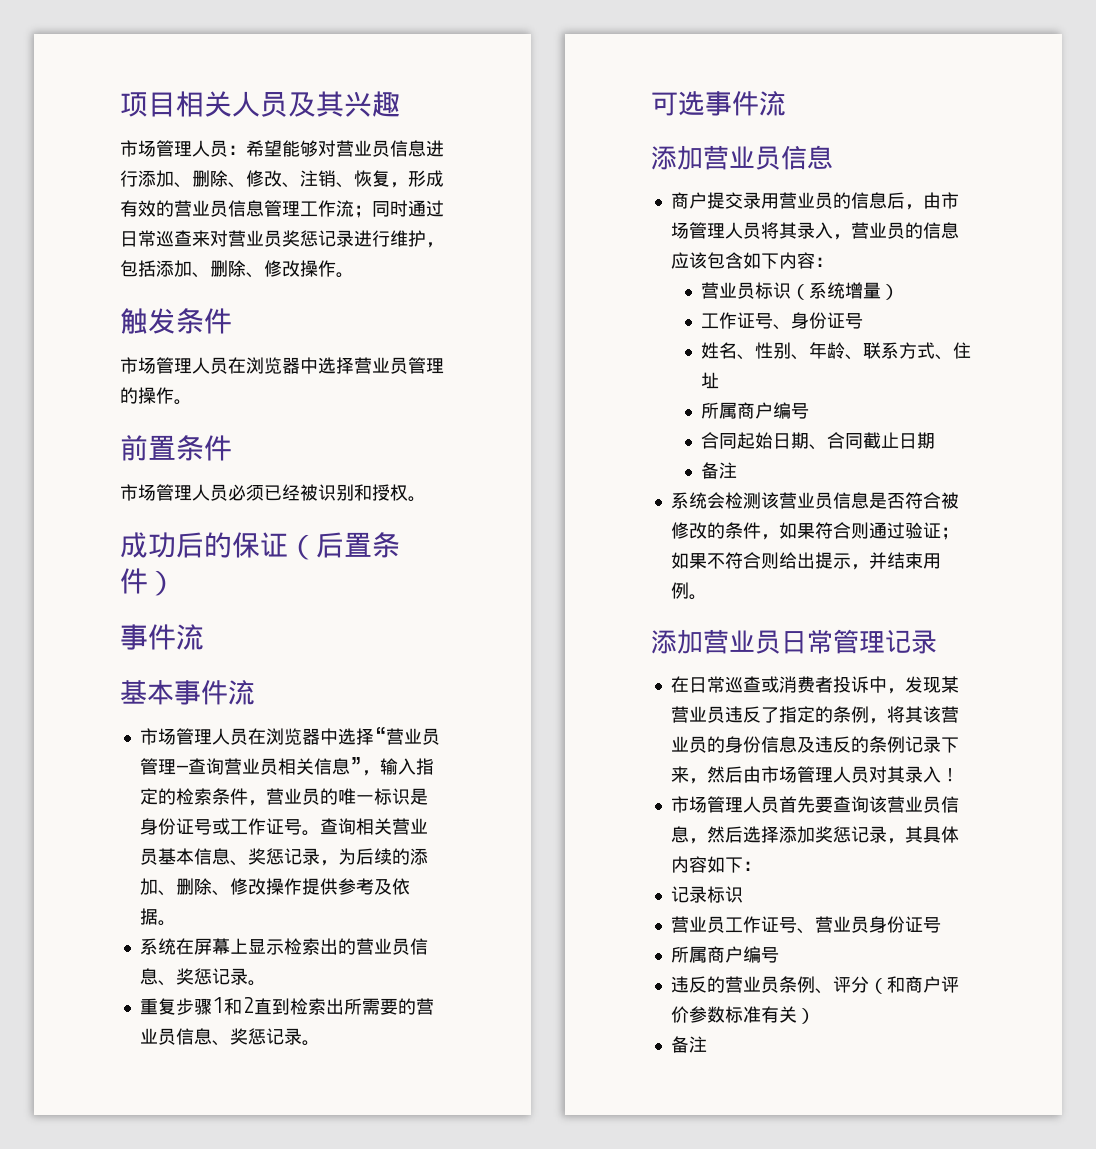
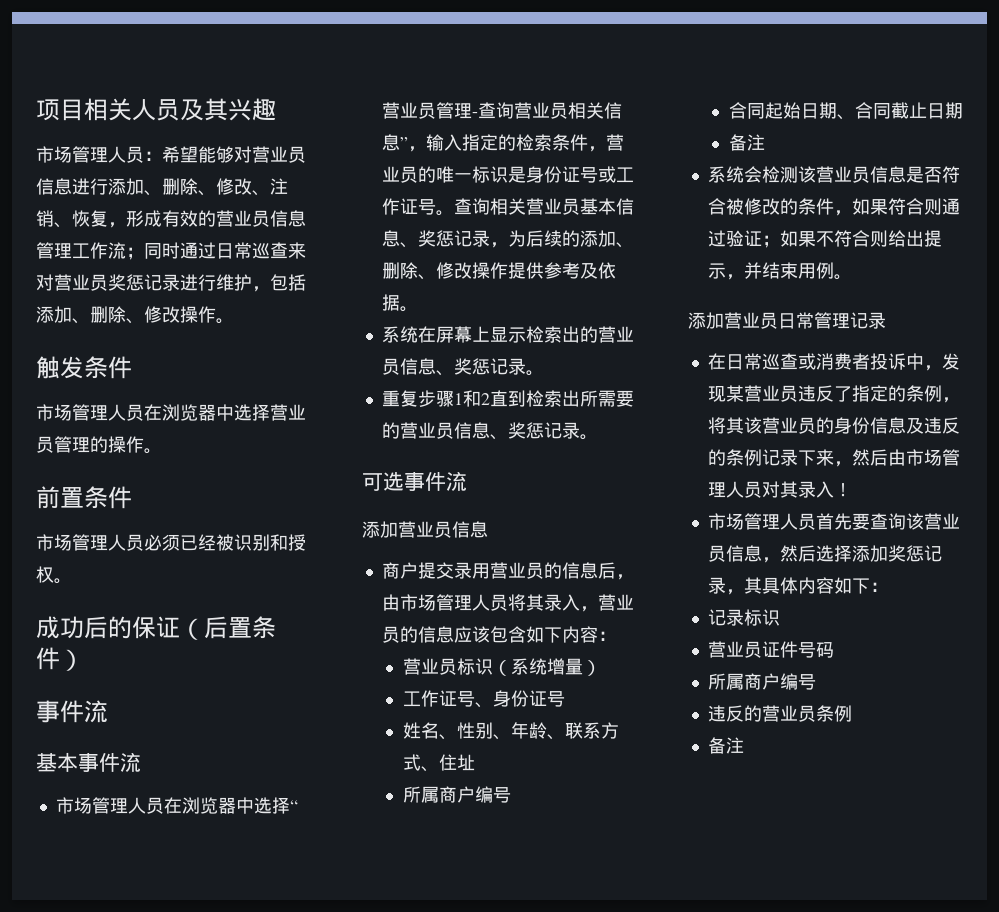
[724,916,941,934] 工作证号、营业员身份证号 -> [761,641,834,658] 证件号码
[814,976,959,994] [670,1006,815,1024] 、评分（和商户评价参数标准有关） -> (852, 713) none

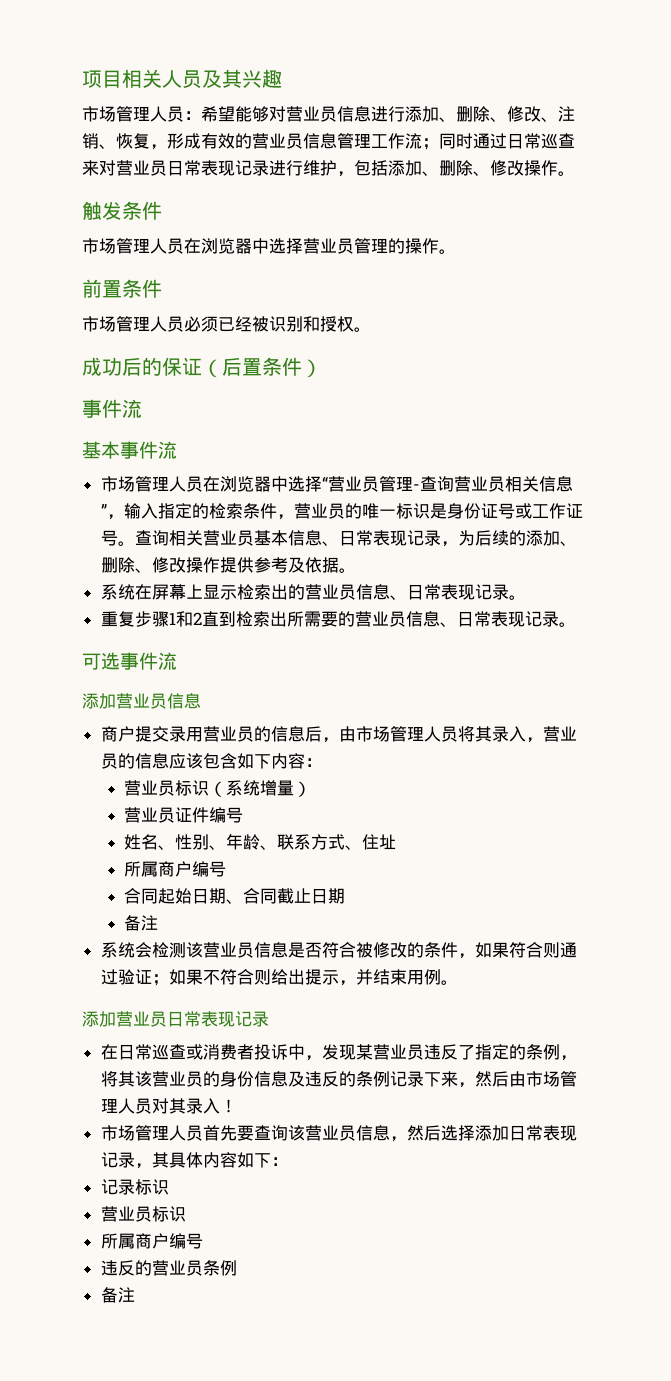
[108,274,144,291] 奖惩 -> [167,160,235,176] 日常表现
[417,230,454,247] 奖惩 -> [338,530,407,546] 日常表现
[453,358,490,375] 奖惩 -> [406,584,475,600] 日常表现
[507,422,544,439] 奖惩 -> [456,611,525,627] 日常表现
[402,690,547,708] 工作证号、身份证 -> [124,807,227,823] 营业员证件编
[814,312,850,329] 管理 -> [201,1011,235,1027] 表现
[887,545,924,562] 奖惩 -> [508,1125,577,1141] 日常表现
[761,641,834,658] 证件号码 -> [151,1206,186,1222] 标识

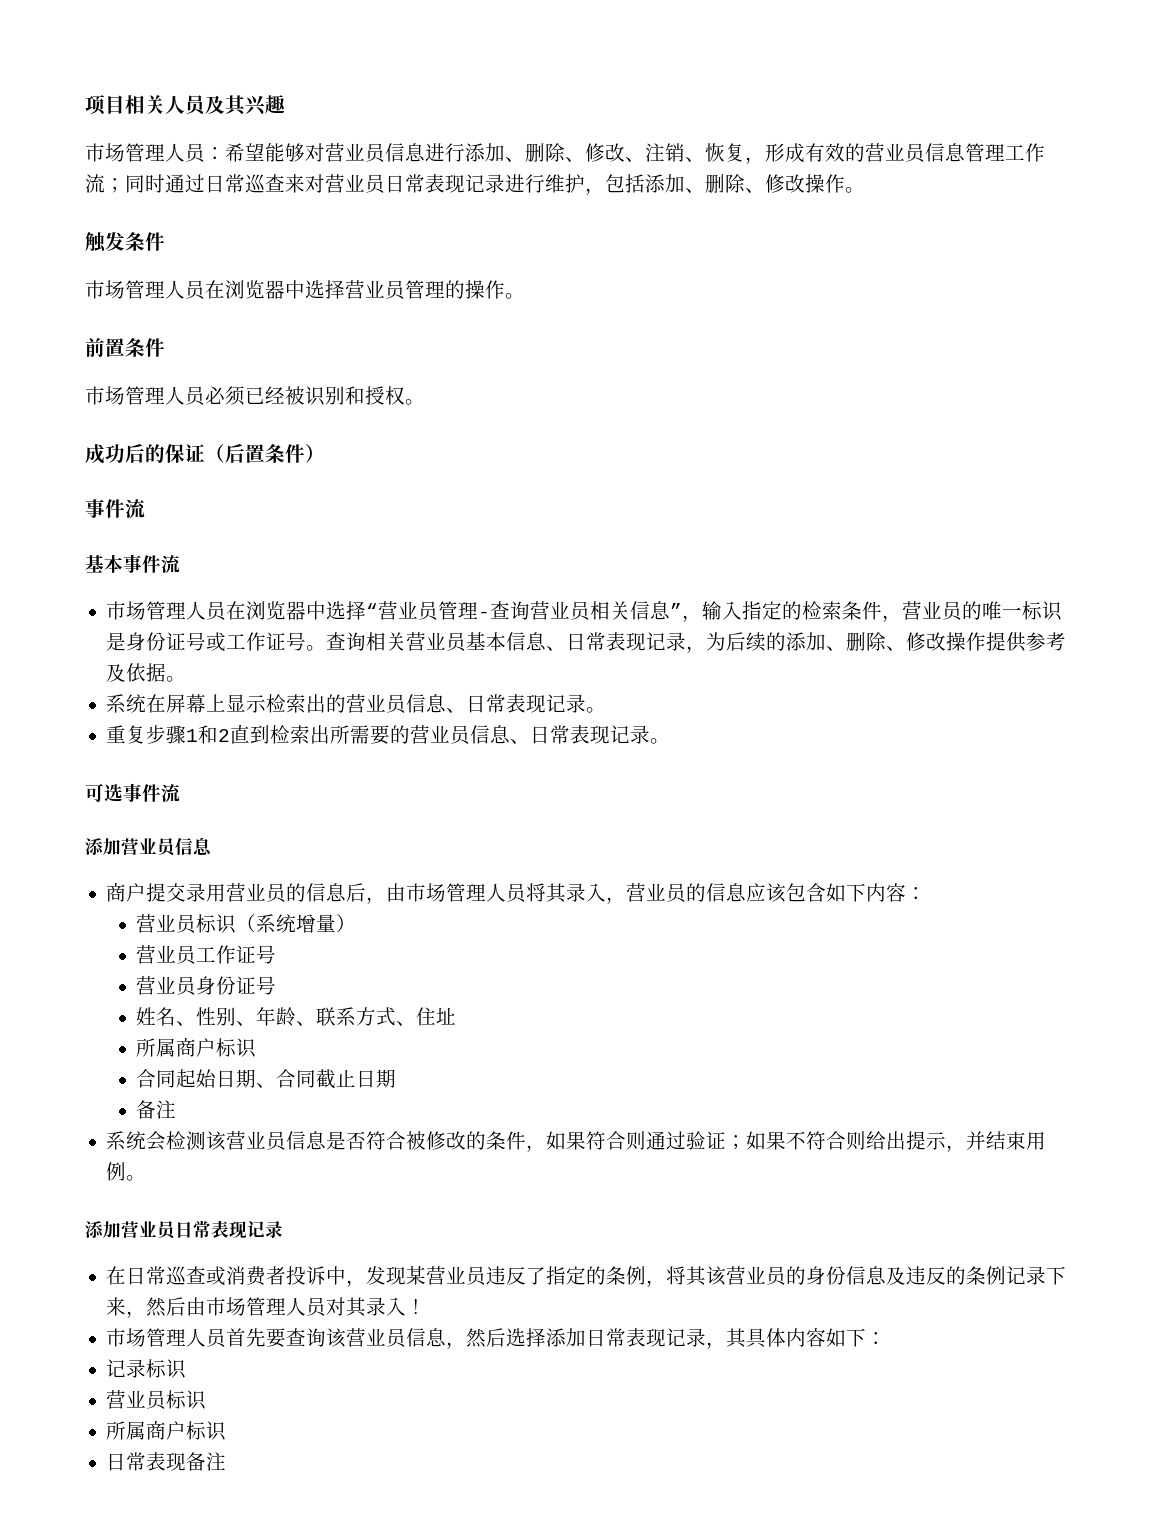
[175,807,227,823] 证件编 -> [196,945,277,964] [136,976,257,996] 工作证号 // 营业员身份证
[192,861,227,877] 编号 -> [216,1038,257,1058] 标识
[168,1233,203,1249] [100,1260,237,1276] 编号 // 违反的营业员条例 // -> [186,1421,227,1441] [106,1452,187,1471] 标识 // 日常表现

